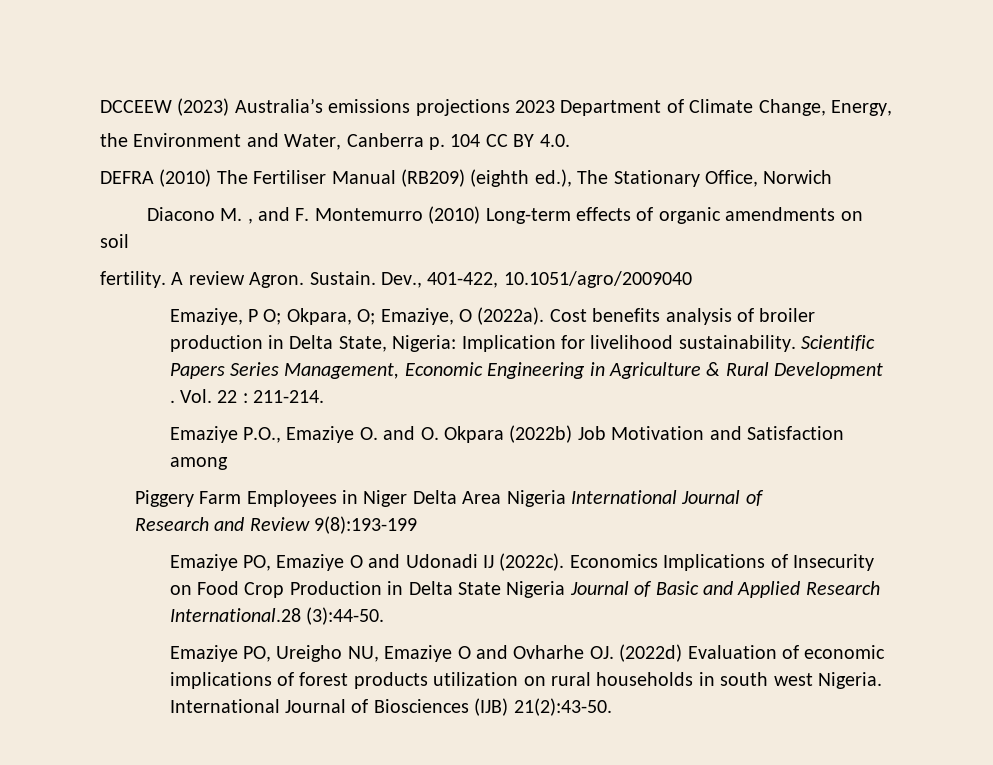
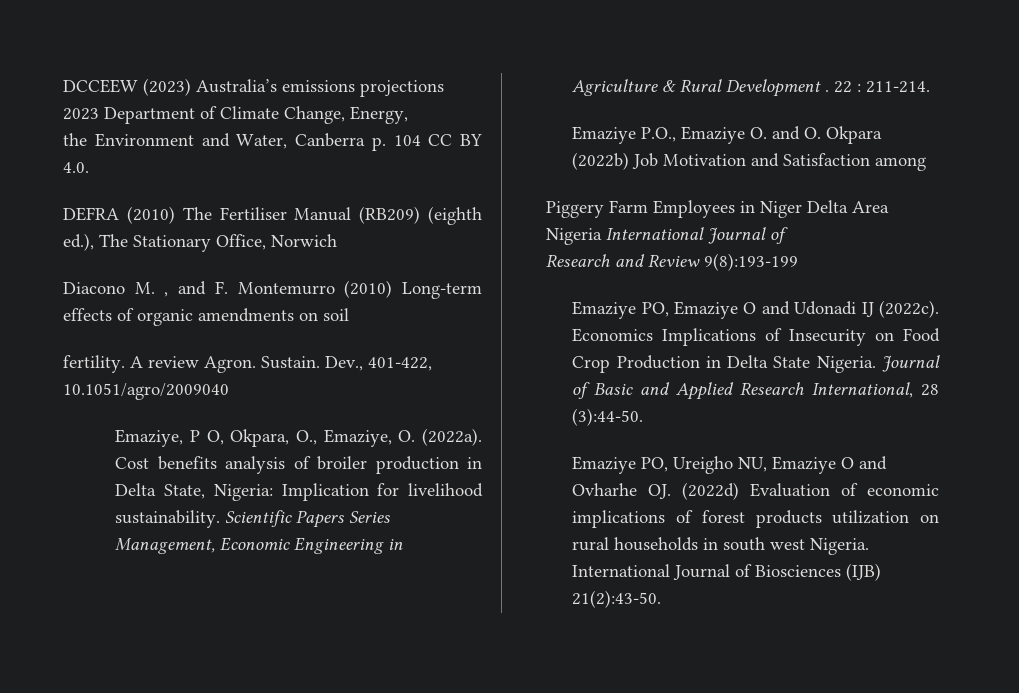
[263,308,472,325] O; Okpara, O; Emaziye, O -> [206,429,416,447] O, Okpara, O., Emaziye, O.
[179,389,212,403] Vol. -> (830, 91) none
[506,581,566,598] Nigeria -> [816,356,876,373] Nigeria.
[169,608,301,622] International.28 -> [812,382,939,398] International, 28

